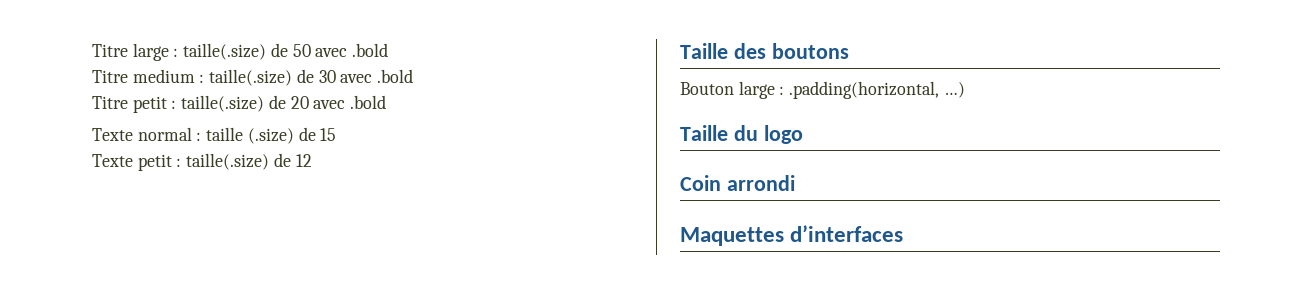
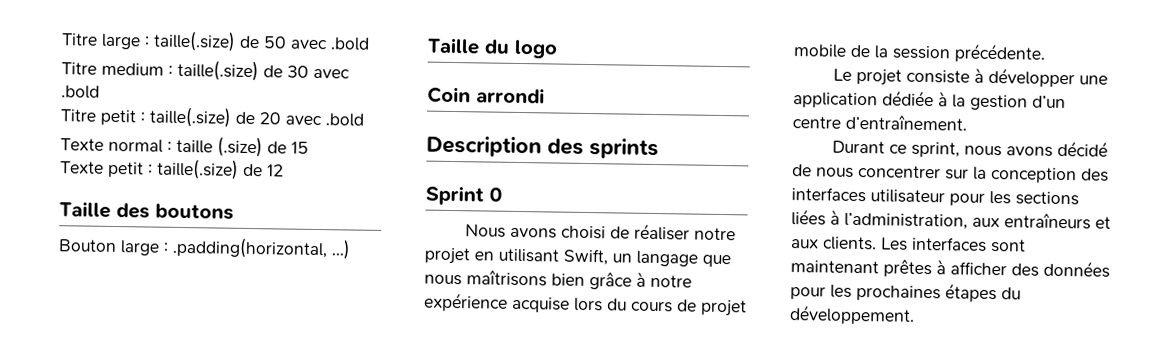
[680,225,904,246] Maquettes d’interfaces -> [426,135,659,160] [425,185,502,206] [465,223,737,241] [424,247,731,268] [424,270,692,290] [424,292,747,317] [793,43,1046,63] [833,67,1109,88] [793,90,1066,111] [792,114,967,131] [832,140,1109,158] [792,164,1109,184] [791,187,1079,206] [791,209,1111,230] [791,236,1026,253] [790,259,1110,278] [790,283,1021,303] [789,305,915,325] Description des sprints // Sprint 0 // Nous avons choisi de réaliser notre projet en utilisant Swift, un langage que nous maîtrisons bien grâce à notre expérience acquise lors du cours de projet mobile de la session précédente. // Le projet consiste à développer une application dédiée à la gestion d’un centre d’entraînement. // Durant ce sprint, nous avons décidé de nous concentrer sur la conception des interfaces utilisateur pour les sections liées à l’administration, aux entraîneurs et aux clients. Les interfaces sont maintenant prêtes à afficher des données pour les prochaines étapes du développement.

